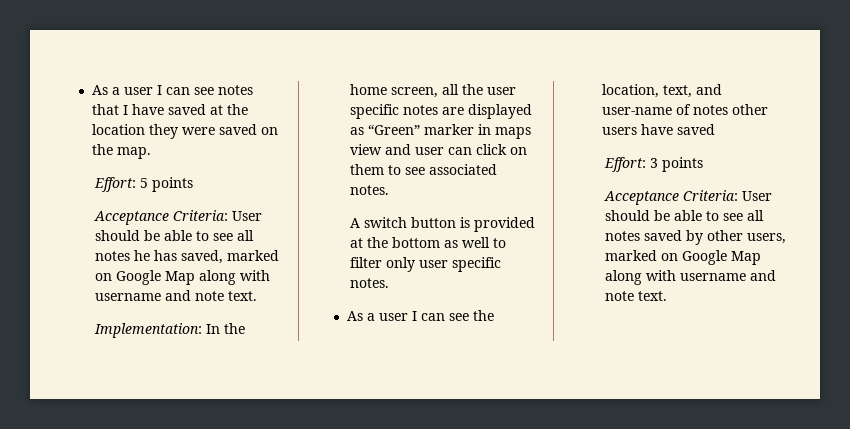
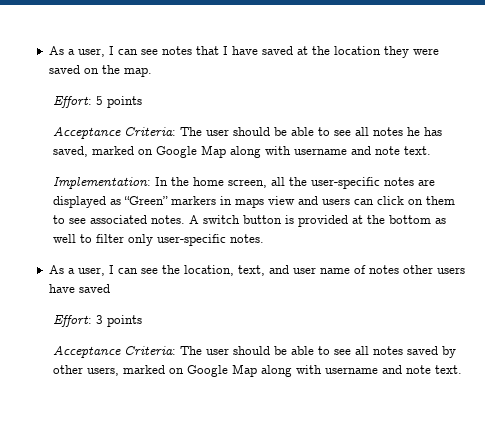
[91,85,153,95] As a user -> [48,46,105,57] As a user,
[231,211,262,221] User -> [179,127,229,136] The user
[486,87,516,95] [349,104,399,119] user specific -> [310,177,380,189] user-specific
[423,124,474,135] marker -> [170,196,216,205] markers
[414,147,444,155] user -> [321,198,350,205] users
(389, 190) // -> (185, 219) none
[418,257,501,272] user specific -> [156,234,226,246] user-specific
[378,313,408,321] user -> [77,267,105,276] user,
[601,107,672,115] user-name -> [292,267,350,274] user name
[741,191,772,201] User -> [179,346,229,355] The user

